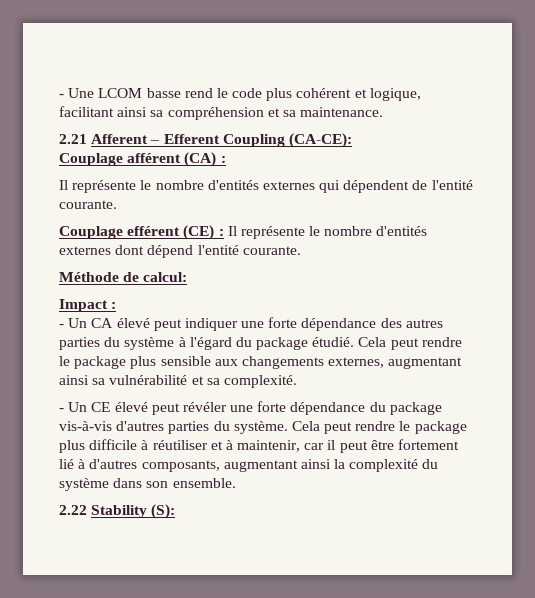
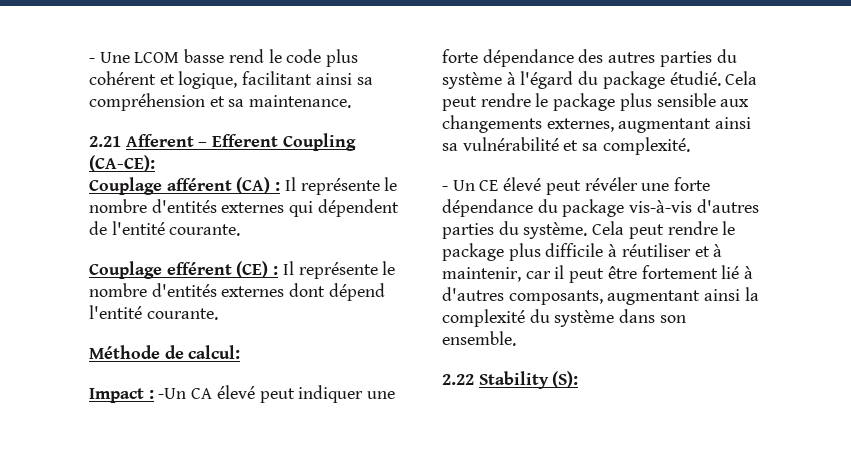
(226, 159) // -> (281, 186) none
[59,318,88,328] // - Un -> [158,388,187,399] -Un

